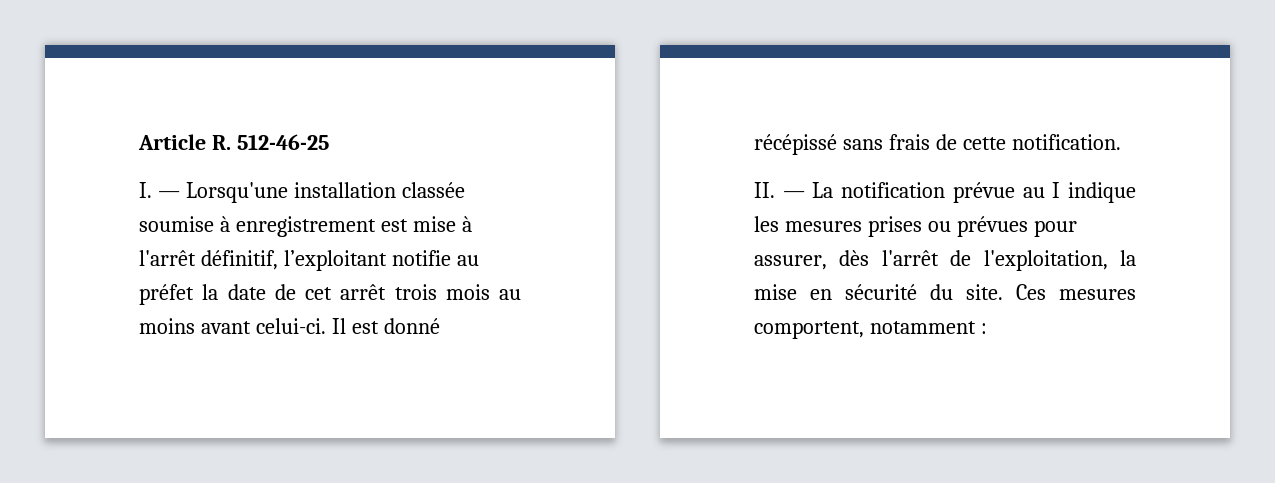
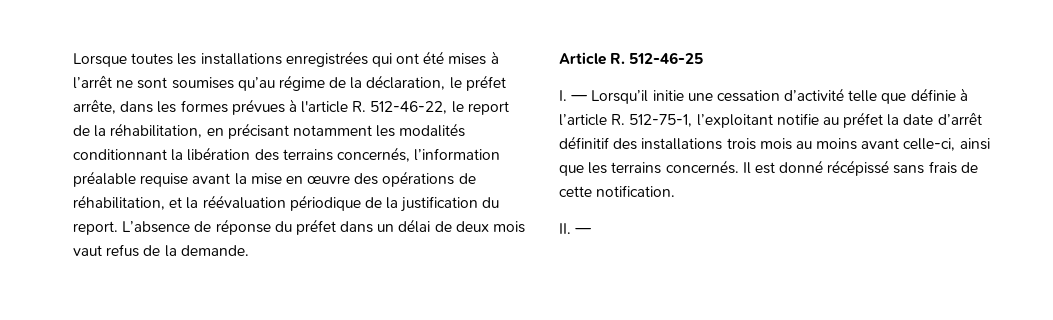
(138, 142) none -> [73,51,499,67] [73,75,506,91] [73,99,509,115] [73,123,466,139] [73,147,501,162] [73,171,476,187] [73,195,500,212] [73,219,526,235] [73,244,249,257] Lorsque toutes les installations enregistrées qui ont été mises à l’arrêt ne sont soumises qu’au régime de la déclaration, le préfet arrête, dans les formes prévues à l'article R. 512-46-22, le report de la réhabilitation, en précisant notamment les modalités conditionnant la libération des terrains concernés, l’information préalable requise avant la mise en œuvre des opérations de réhabilitation, et la réévaluation périodique de la justification du report. L’absence de réponse du préfet dans un délai de deux mois vaut refus de la demande. //
[185,182,465,203] [139,216,472,237] [139,250,278,270] Lorsqu'une installation classée soumise à enregistrement est mise à l'arrêt définitif, -> [591,88,968,104] [559,114,693,127] Lorsqu’il initie une cessation d’activité telle que définie à l’article R. 512-75-1,
[274,284,387,300] de cet arrêt -> [937,112,982,125] [559,136,723,150] d’arrêt définitif des installations
[255,318,326,334] celui-ci. -> [903,138,990,151] [559,160,739,176] celle-ci, ainsi que les terrains concernés.
[812,182,1136,203] [754,216,1077,237] [754,250,1136,271] [754,284,1136,300] [754,321,987,339] La notification prévue au I indique les mesures prises ou prévues pour assurer, dès l'arrêt de l'exploitation, la mise en sécurité du site. Ces mesures comportent, notamment : -> (592, 231) none

